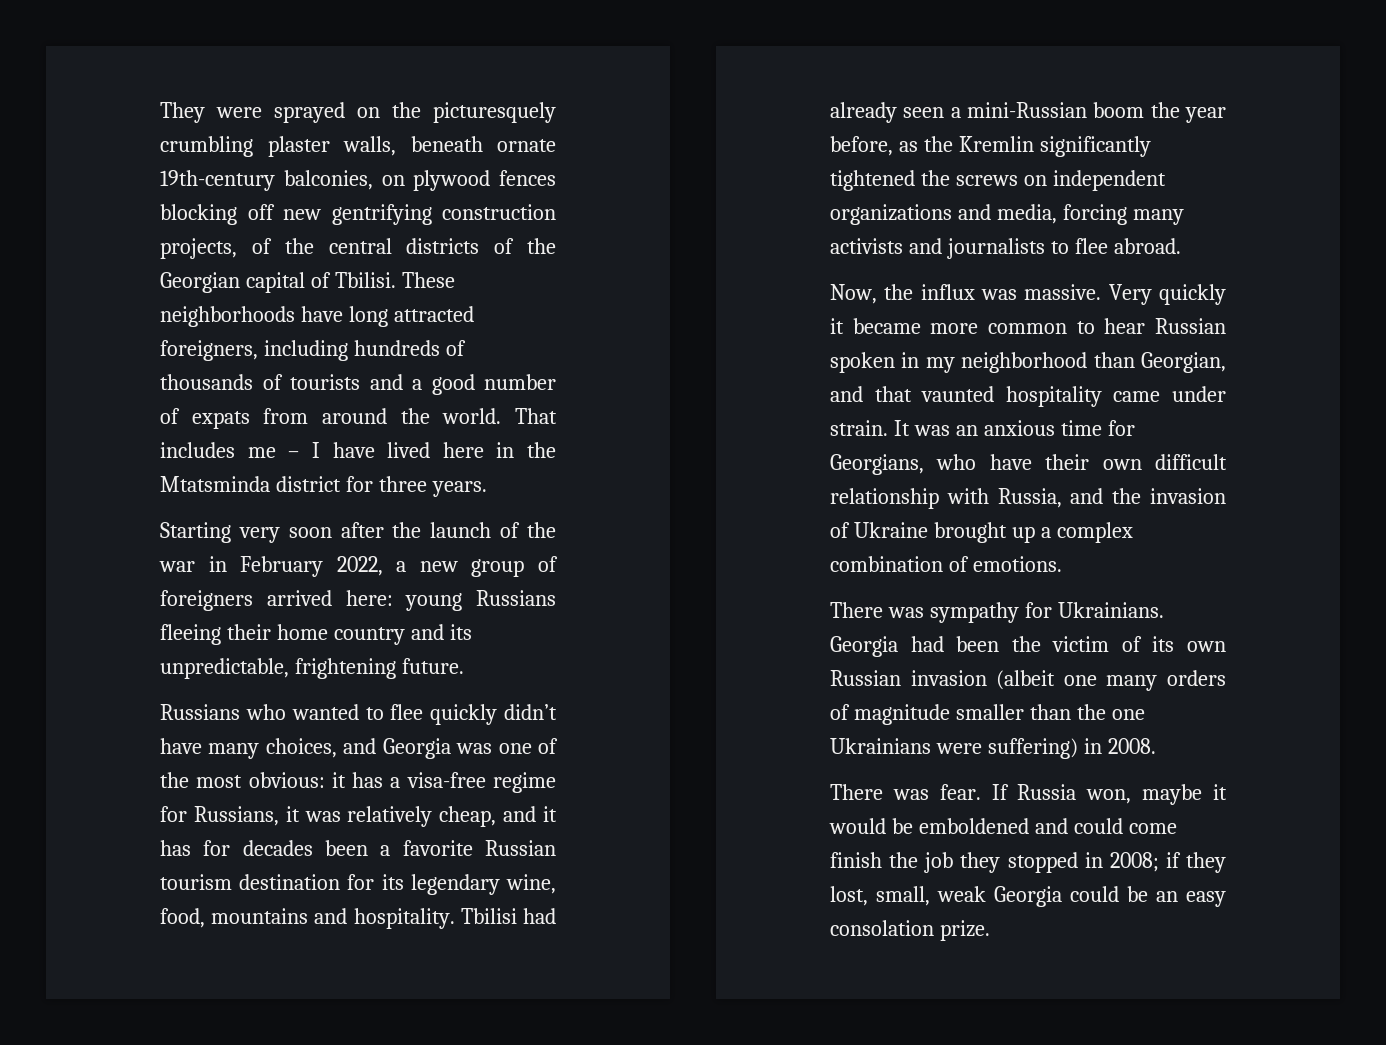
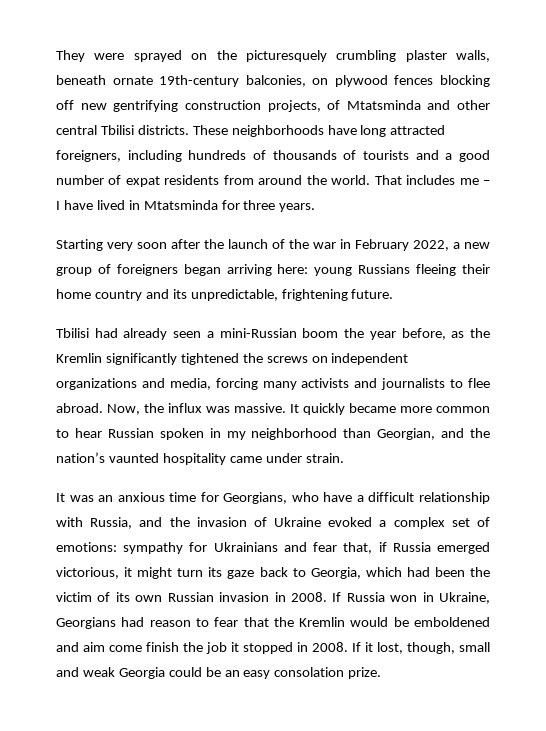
[284,238,556,254] [160,272,396,293] the central districts of the Georgian capital of Tbilisi. -> [346,100,490,110] [56,125,189,135] Mtatsminda and other central Tbilisi districts.
[191,411,250,429] expats -> [125,175,220,187] expat residents
[442,442,556,458] [160,476,341,492] here in the Mtatsminda district -> [128,200,218,210] in Mtatsminda
[266,590,332,606] arrived -> [183,264,272,276] began arriving
[160,704,557,725] [160,738,559,759] [160,772,556,793] [160,806,557,827] [160,840,556,856] [160,874,556,895] [160,908,455,929] Russians who wanted to flee quickly didn’t have many choices, and Georgia was one of the most obvious: it has a visa-free regime for Russians, it was relatively cheap, and it has for decades been a favorite Russian tourism destination for its legendary wine, food, mountains and hospitality. -> (394, 294) none
(1181, 246) // -> (103, 408) none
[1108,284,1226,305] [830,318,844,334] Very quickly it -> [290,403,345,415] It quickly
[874,386,912,402] that -> [469,428,490,438] [56,452,105,463] the nation’s
(888, 428) none -> (344, 458) //
[1045,454,1142,470] their own -> [356,495,364,502] a
[933,522,1133,543] [830,556,1062,572] [830,602,1164,623] [830,636,898,657] brought up a complex combination of emotions. // There was sympathy for Ukrainians. Georgia -> [328,517,491,529] [56,542,490,554] [56,567,402,579] evoked a complex set of emotions: sympathy for Ukrainians and fear that, if Russia emerged victorious, it might turn its gaze back to Georgia, which
[996,670,1226,691] [830,704,1145,725] [830,738,1156,759] [830,784,1227,805] (albeit one many orders of magnitude smaller than the one Ukrainians were suffering) in 2008. // There was fear. If Russia won, maybe it -> [274,592,491,604] [56,617,346,629] in 2008. If Russia won in Ukraine, Georgians had reason to fear that the Kremlin
[1073,818,1123,834] could -> [83,642,105,652] aim
[960,852,1001,873] they -> [231,642,239,652] it
[1109,852,1226,873] [830,886,930,906] 2008; if they lost, small, -> [312,642,490,654] [56,667,79,677] 2008. If it lost, though, small and

